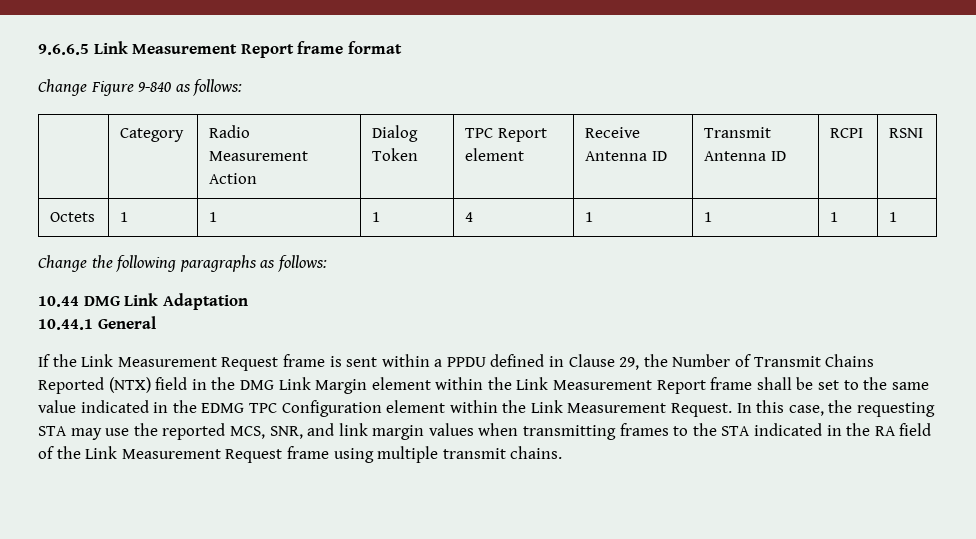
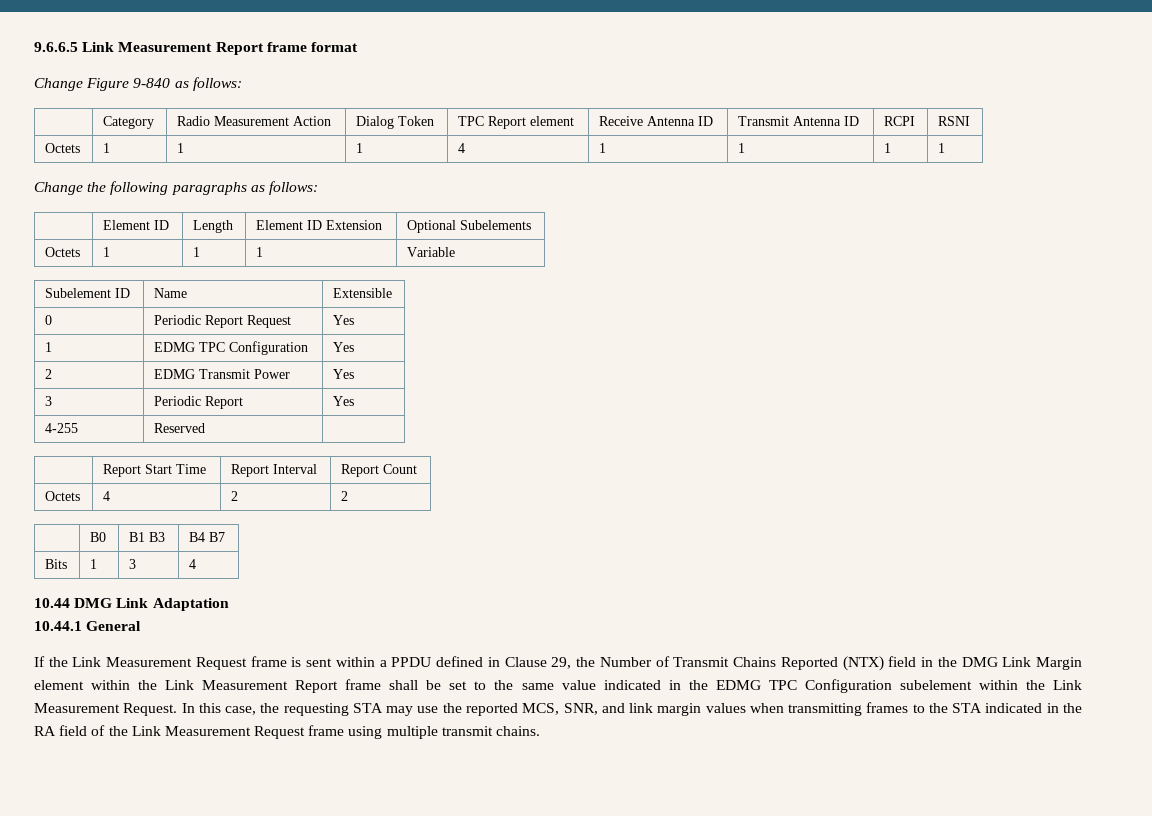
(327, 263) none -> [103,220,170,230] [193,220,234,233] [256,220,383,230] [407,220,532,233] [45,247,81,257] [103,247,111,257] [193,247,201,257] [256,247,264,257] [407,247,456,257] [45,288,131,298] [154,288,188,298] [333,288,393,298] [45,315,53,325] [154,315,292,328] [333,315,355,325] [45,342,53,352] [154,341,309,355] [333,342,355,352] [45,369,53,379] [154,369,291,379] [333,369,355,379] [45,396,53,406] [154,396,244,409] [333,396,355,406] [45,423,79,433] [154,423,206,433] [103,464,207,477] [231,464,318,477] [341,464,418,477] [45,491,81,501] [103,491,111,501] [231,491,239,501] [341,491,349,501] [90,532,107,542] [129,532,166,542] [189,532,226,542] [45,559,68,569] [90,559,98,569] [129,559,137,569] [189,559,197,569] // | Element ID | Length | Element ID Extension | Optional Subelements // Octets | 1 | 1 | 1 | Variable // Subelement ID | Name | Extensible // 0 | Periodic Report Request | Yes // 1 | EDMG TPC Configuration | Yes // 2 | EDMG Transmit Power | Yes // 3 | Periodic Report | Yes // 4-255 | Reserved | // | Report Start Time | Report Interval | Report Count // Octets | 4 | 2 | 2 // | B0 | B1 B3 | B4 B7 // Bits | 1 | 3 | 4
[386,400,446,413] element -> [899,680,972,690] subelement

